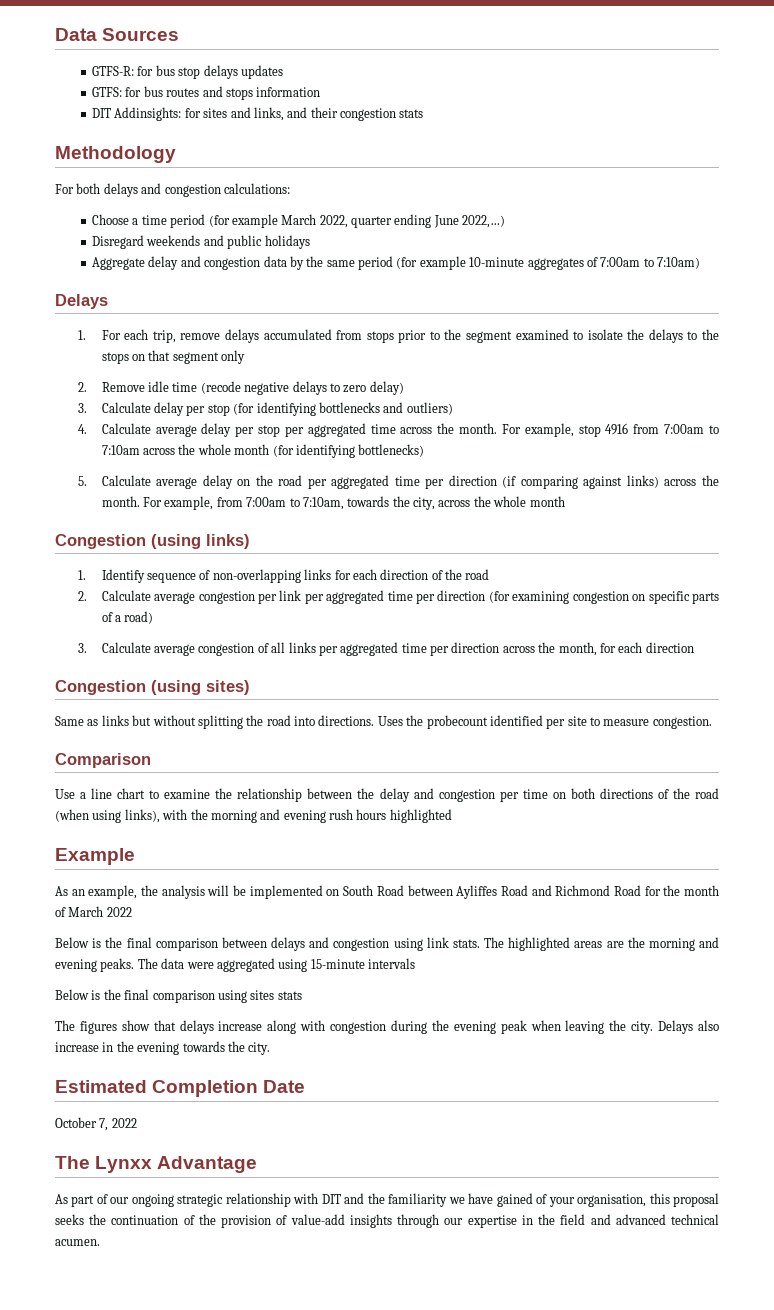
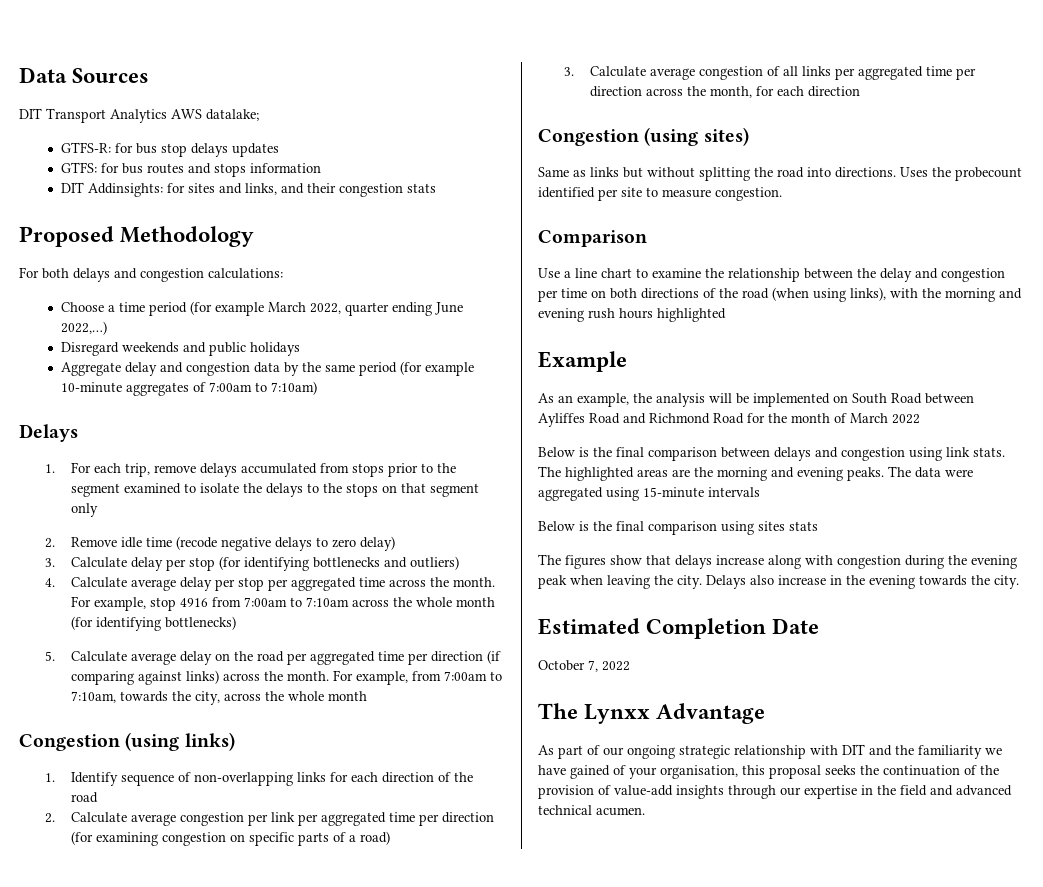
(180, 34) none -> [19,108,259,123] // DIT Transport Analytics AWS datalake;
(424, 113) none -> [19,226,114,247] Proposed

